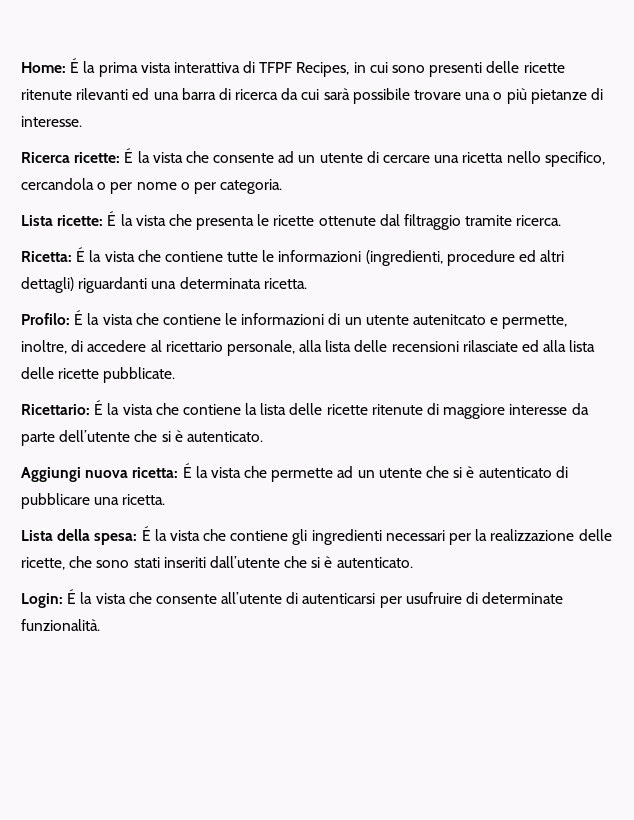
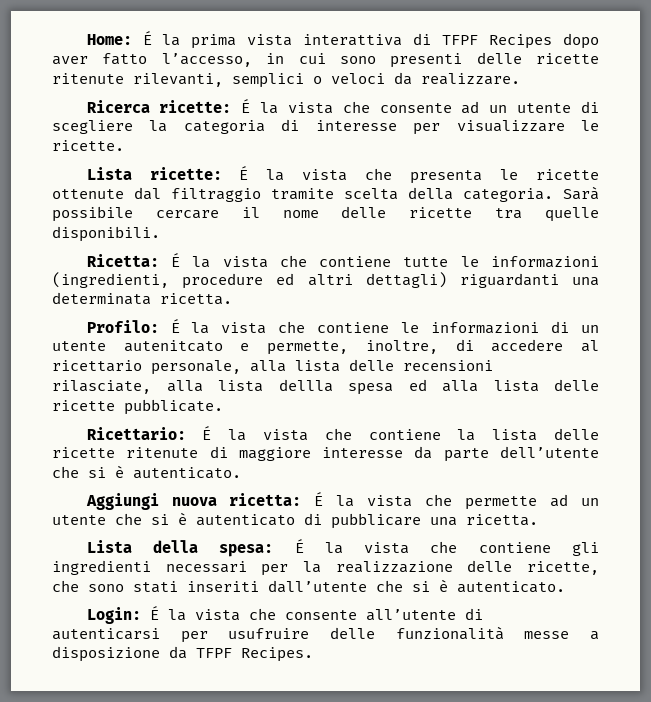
[296,62,350,77] Recipes, -> [489,33,600,49] [52,53,252,67] Recipes dopo aver fatto l’accesso,
[76,88,603,104] [21,116,82,127] rilevanti ed una barra di ricerca da cui sarà possibile trovare una o più pietanze di interesse. -> [133,72,520,88] rilevanti, semplici o veloci da realizzare.
[383,151,605,167] [21,178,283,194] cercare una ricetta nello specifico, cercandola o per nome o per categoria. -> [52,119,600,135] [52,140,124,151] scegliere la categoria di interesse per visualizzare le ricette.
[516,215,562,226] ricerca. -> [344,186,599,202] [52,206,599,222] [52,226,160,242] scelta della categoria. Sarà possibile cercare il nome delle ricette tra quelle disponibili.
[462,340,518,352] rilasciate -> [52,379,393,395] rilasciate, alla lista dellla spesa
[466,592,564,604] [21,619,100,631] di determinate funzionalità. -> [330,626,599,640] [52,646,313,662] delle funzionalità messe a disposizione da TFPF Recipes.

